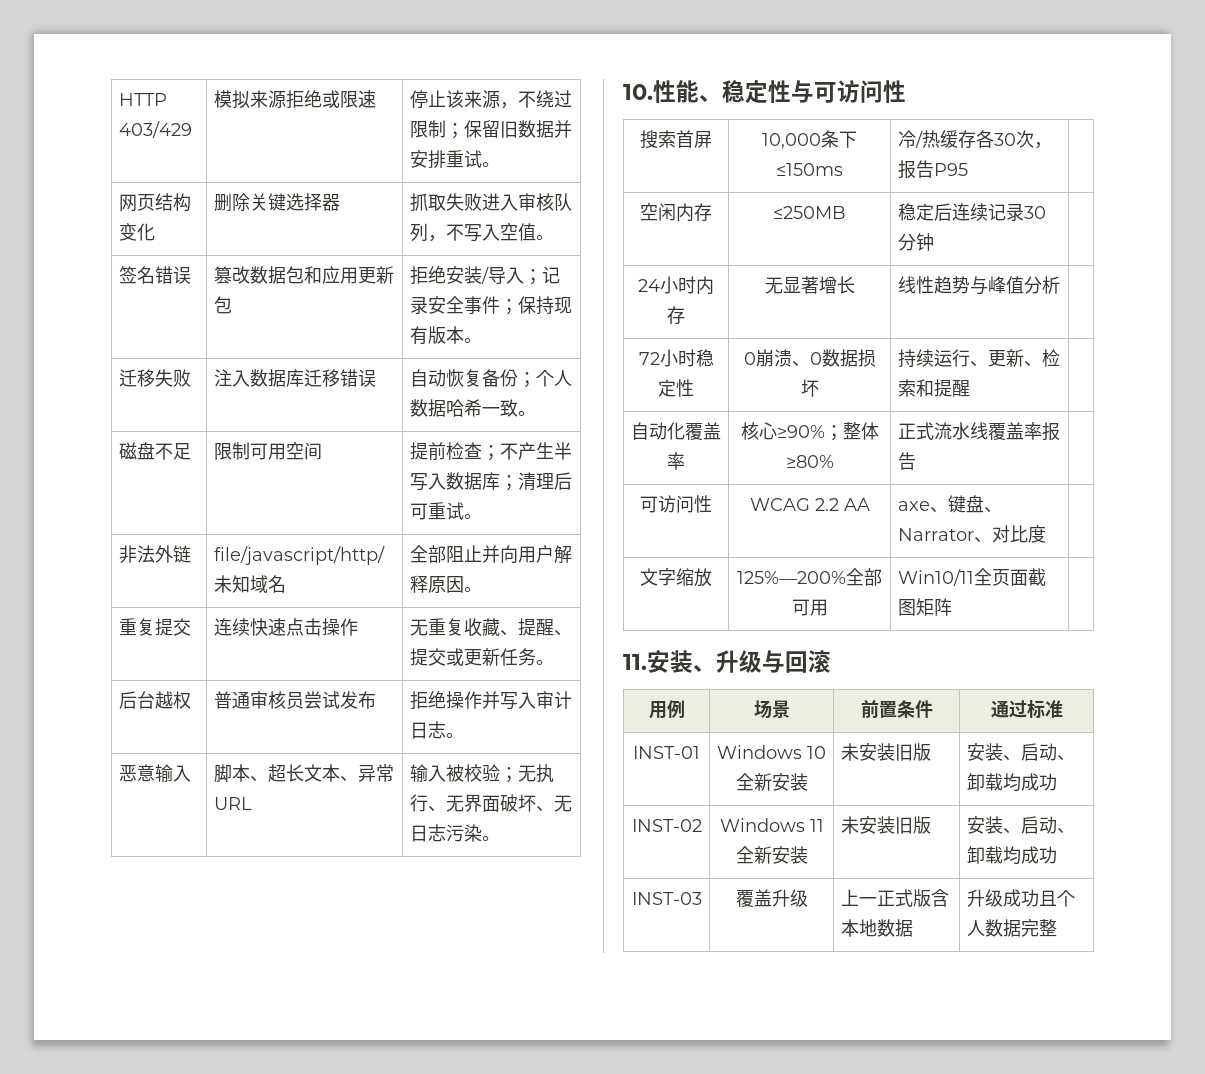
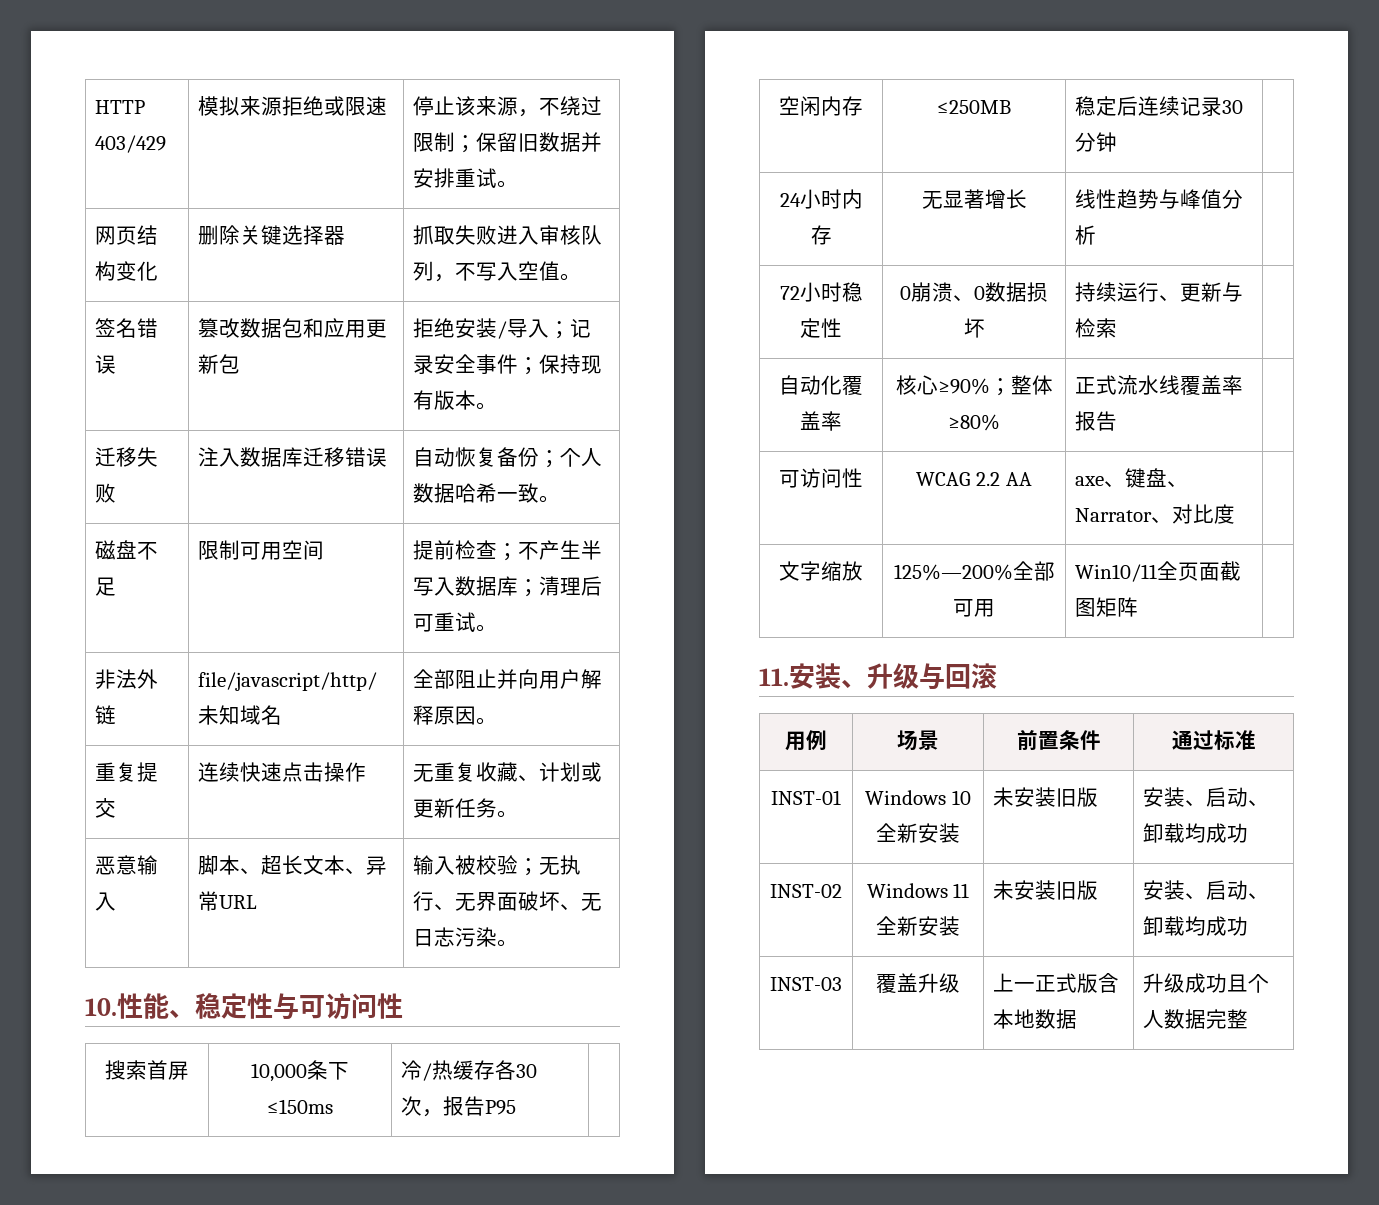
[517,618,572,636] [409,648,446,666] 提醒、提交 -> [539,762,582,782] 计划
[118,691,191,709] [213,691,376,709] [409,691,572,710] [409,721,464,739] // 后台越权 | 普通审核员尝试发布 | 拒绝操作并写入审计日志。 -> (519, 814) none
[1023,361,1042,367] 、 -> [1222,282,1244,302] 与
[915,379,970,397] 和提醒 -> (1118, 328) none

